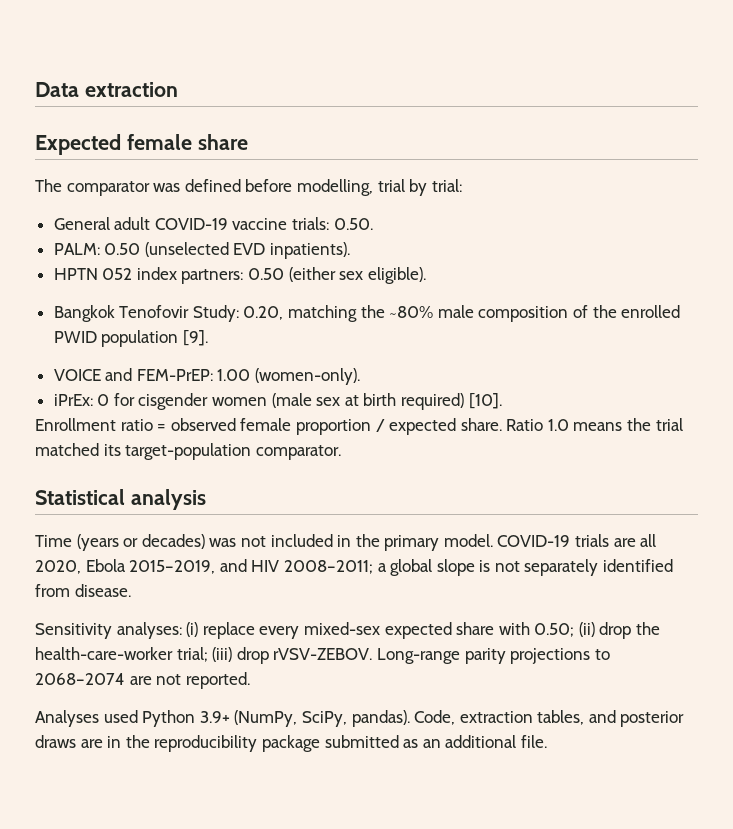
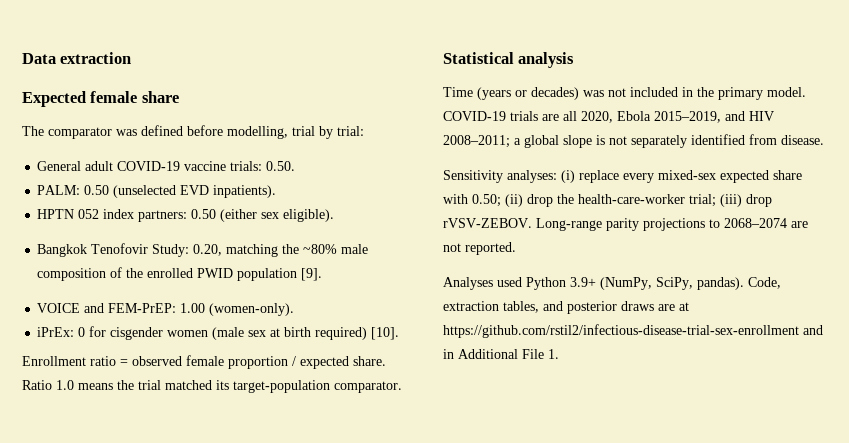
[107,735,547,752] in the reproducibility package submitted as an additional file. -> [679,302,689,311] [443,324,823,338] [443,349,559,359] at https://github.com/rstil2/infectious-disease-trial-sex-enrollment and in Additional File 1.

